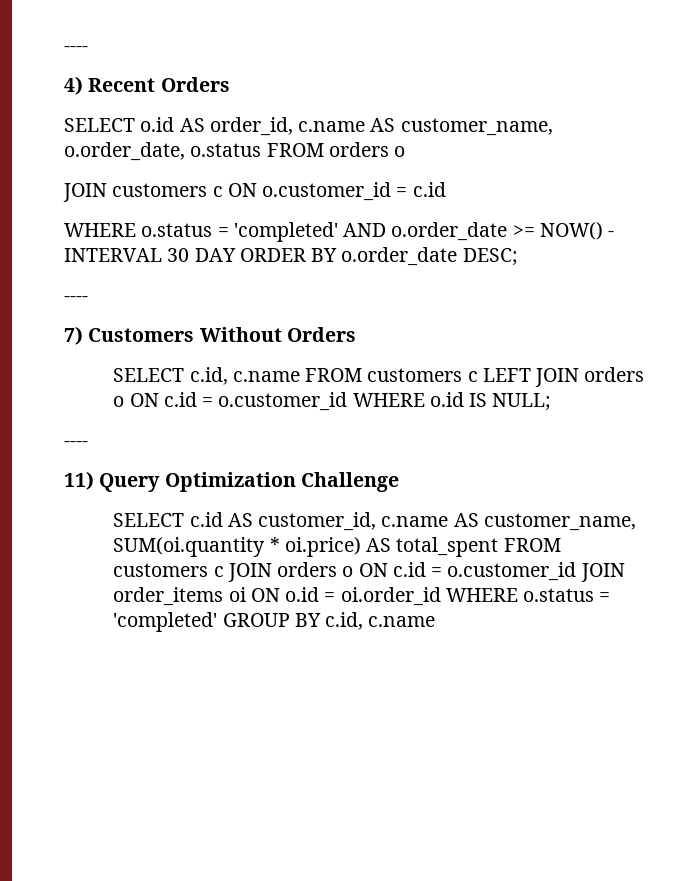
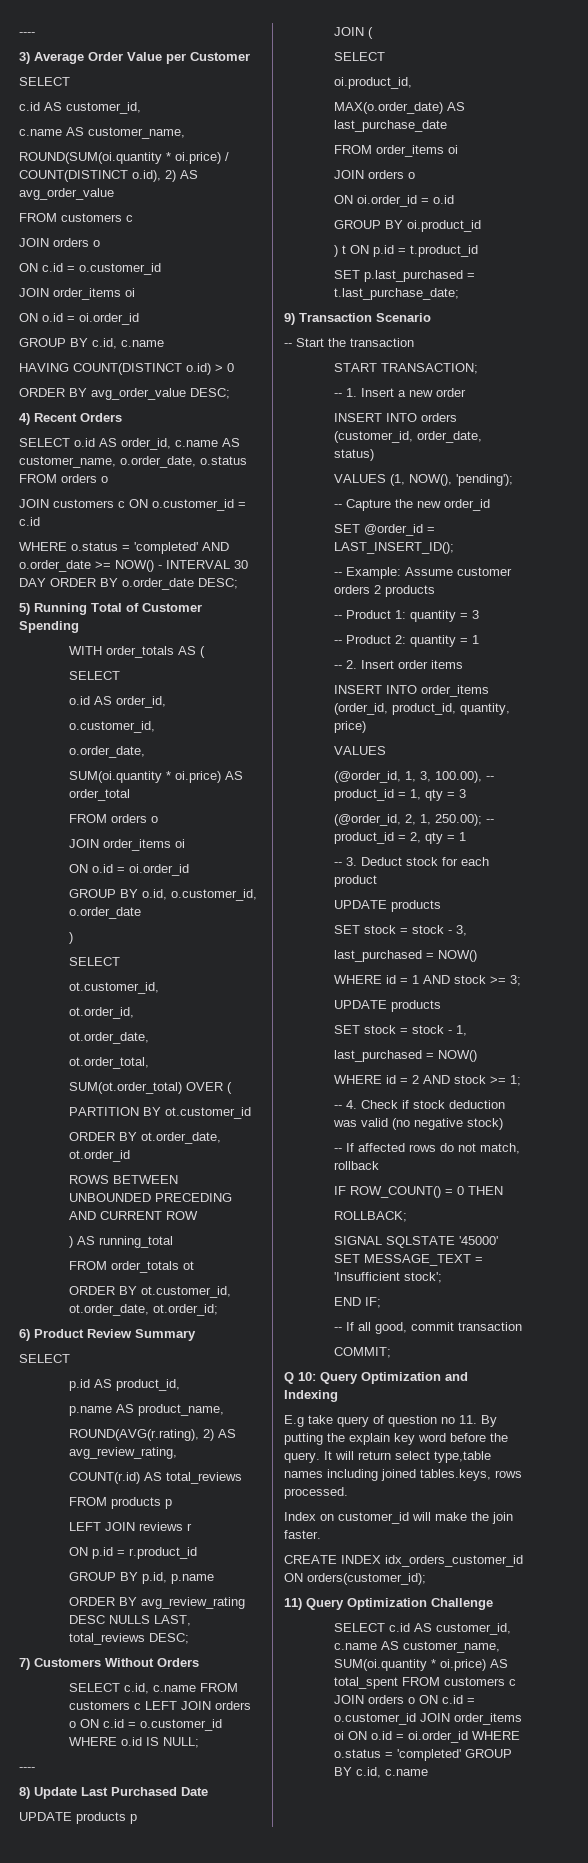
[64,46,88,52] ---- -> [19,32,35,36] [19,52,250,64] [19,77,70,86] [19,102,141,114] [19,127,185,139] [19,152,229,164] [19,170,198,182] [19,188,114,200] [19,213,133,222] [19,238,100,247] [19,263,161,275] [19,288,135,300] [19,313,139,325] [19,338,164,349] [19,363,234,375] [19,388,230,400] ---- // 3) Average Order Value per Customer // SELECT // c.id AS customer_id, // c.name AS customer_name, // ROUND(SUM(oi.quantity * oi.price) / COUNT(DISTINCT o.id), 2) AS avg_order_value // FROM customers c // JOIN orders o // ON c.id = o.customer_id // JOIN order_items oi // ON o.id = oi.order_id // GROUP BY c.id, c.name // HAVING COUNT(DISTINCT o.id) > 0 // ORDER BY avg_order_value DESC;
[64,296,88,302] ---- -> [19,603,202,615] [19,621,79,633] [69,646,206,658] [69,671,121,680] [69,696,167,708] [69,721,156,733] [69,746,146,758] [69,771,244,783] [69,789,131,801] [69,814,159,823] [69,839,186,851] [69,864,190,876] [69,889,258,901] [69,907,142,919] [69,932,74,944] [69,957,121,966] [69,982,160,994] [69,1007,135,1019] [69,1032,150,1044] [69,1057,150,1069] [69,1082,233,1094] [69,1107,252,1119] [69,1132,222,1144] [69,1150,131,1162] [69,1175,179,1184] [69,1193,233,1202] [69,1211,199,1220] [69,1236,174,1248] [69,1261,195,1273] [69,1286,232,1298] [69,1304,219,1316] [19,1329,196,1341] [19,1354,70,1363] [69,1379,181,1391] [69,1404,225,1416] [69,1429,237,1441] [69,1447,178,1459] [69,1472,243,1484] [69,1497,173,1509] [69,1522,193,1531] [69,1547,198,1559] [69,1572,215,1584] [69,1597,246,1609] [69,1615,192,1626] [69,1633,190,1645] 5) Running Total of Customer Spending // WITH order_totals AS ( // SELECT // o.id AS order_id, // o.customer_id, // o.order_date, // SUM(oi.quantity * oi.price) AS order_total // FROM orders o // JOIN order_items oi // ON o.id = oi.order_id // GROUP BY o.id, o.customer_id, o.order_date // ) // SELECT // ot.customer_id, // ot.order_id, // ot.order_date, // ot.order_total, // SUM(ot.order_total) OVER ( // PARTITION BY ot.customer_id // ORDER BY ot.order_date, ot.order_id // ROWS BETWEEN UNBOUNDED PRECEDING AND CURRENT ROW // ) AS running_total // FROM order_totals ot // ORDER BY ot.customer_id, ot.order_date, ot.order_id; // 6) Product Review Summary // SELECT // p.id AS product_id, // p.name AS product_name, // ROUND(AVG(r.rating), 2) AS avg_review_rating, // COUNT(r.id) AS total_reviews // FROM products p // LEFT JOIN reviews r // ON p.id = r.product_id // GROUP BY p.id, p.name // ORDER BY avg_review_rating DESC NULLS LAST, total_reviews DESC;
(88, 444) none -> [19,1787,208,1799] [19,1812,137,1824] [334,27,374,39] [334,52,386,61] [334,77,413,89] [334,102,466,114] [334,120,448,132] [334,145,459,157] [334,170,416,179] [334,195,455,207] [334,220,482,232] [334,245,479,257] [334,270,476,282] [334,288,460,300] [284,313,431,325] [284,338,414,347] [334,363,479,374] [334,388,467,397] [334,413,458,422] [334,431,483,443] [334,449,375,461] [334,474,514,486] [334,499,491,511] [334,524,436,536] [334,542,455,554] [334,567,513,579] [334,585,436,597] [334,610,480,622] [334,635,480,647] [334,660,464,669] [334,685,490,697] [334,703,511,715] [334,721,367,733] [334,746,387,755] [334,771,495,783] [334,789,467,801] [334,814,495,826] [334,832,467,844] [334,857,490,866] [334,875,378,887] [334,900,442,912] [334,925,468,936] [334,950,478,962] [334,975,522,986] [334,1000,442,1012] [334,1025,468,1036] [334,1050,478,1062] [334,1075,522,1086] [334,1100,506,1109] [333,1118,504,1130] [334,1143,521,1154] [334,1161,380,1170] [334,1186,504,1198] [334,1211,408,1222] [334,1236,499,1248] [334,1254,484,1266] [334,1272,443,1283] [334,1297,382,1308] [334,1322,523,1334] [334,1347,392,1358] [284,1372,468,1384] [284,1390,338,1402] [284,1415,497,1427] [284,1433,508,1445] [284,1451,491,1463] [284,1469,522,1481] [284,1487,348,1499] [284,1512,513,1524] [284,1530,321,1539] [284,1555,523,1567] [284,1573,426,1585] // 8) Update Last Purchased Date // UPDATE products p // JOIN ( // SELECT // oi.product_id, // MAX(o.order_date) AS last_purchase_date // FROM order_items oi // JOIN orders o // ON oi.order_id = o.id // GROUP BY oi.product_id // ) t ON p.id = t.product_id // SET p.last_purchased = t.last_purchase_date; // 9) Transaction Scenario // -- Start the transaction // START TRANSACTION; // -- 1. Insert a new order // INSERT INTO orders (customer_id, order_date, status) // VALUES (1, NOW(), 'pending'); // -- Capture the new order_id // SET @order_id = LAST_INSERT_ID(); // -- Example: Assume customer orders 2 products // -- Product 1: quantity = 3 // -- Product 2: quantity = 1 // -- 2. Insert order items // INSERT INTO order_items (order_id, product_id, quantity, price) // VALUES // (@order_id, 1, 3, 100.00), -- product_id = 1, qty = 3 // (@order_id, 2, 1, 250.00); -- product_id = 2, qty = 1 // -- 3. Deduct stock for each product // UPDATE products // SET stock = stock - 3, // last_purchased = NOW() // WHERE id = 1 AND stock >= 3; // UPDATE products // SET stock = stock - 1, // last_purchased = NOW() // WHERE id = 2 AND stock >= 1; // -- 4. Check if stock deduction was valid (no negative stock) // -- If affected rows do not match, rollback // IF ROW_COUNT() = 0 THEN // ROLLBACK; // SIGNAL SQLSTATE '45000' SET MESSAGE_TEXT = 'Insufficient stock'; // END IF; // -- If all good, commit transaction // COMMIT; // Q 10: Query Optimization and Indexing // E.g take query of question no 11. By putting the explain key word before the query. It will return select type,table names including joined tables.keys, rows processed. // Index on customer_id will make the join faster. // CREATE INDEX idx_orders_customer_id ON orders(customer_id);

